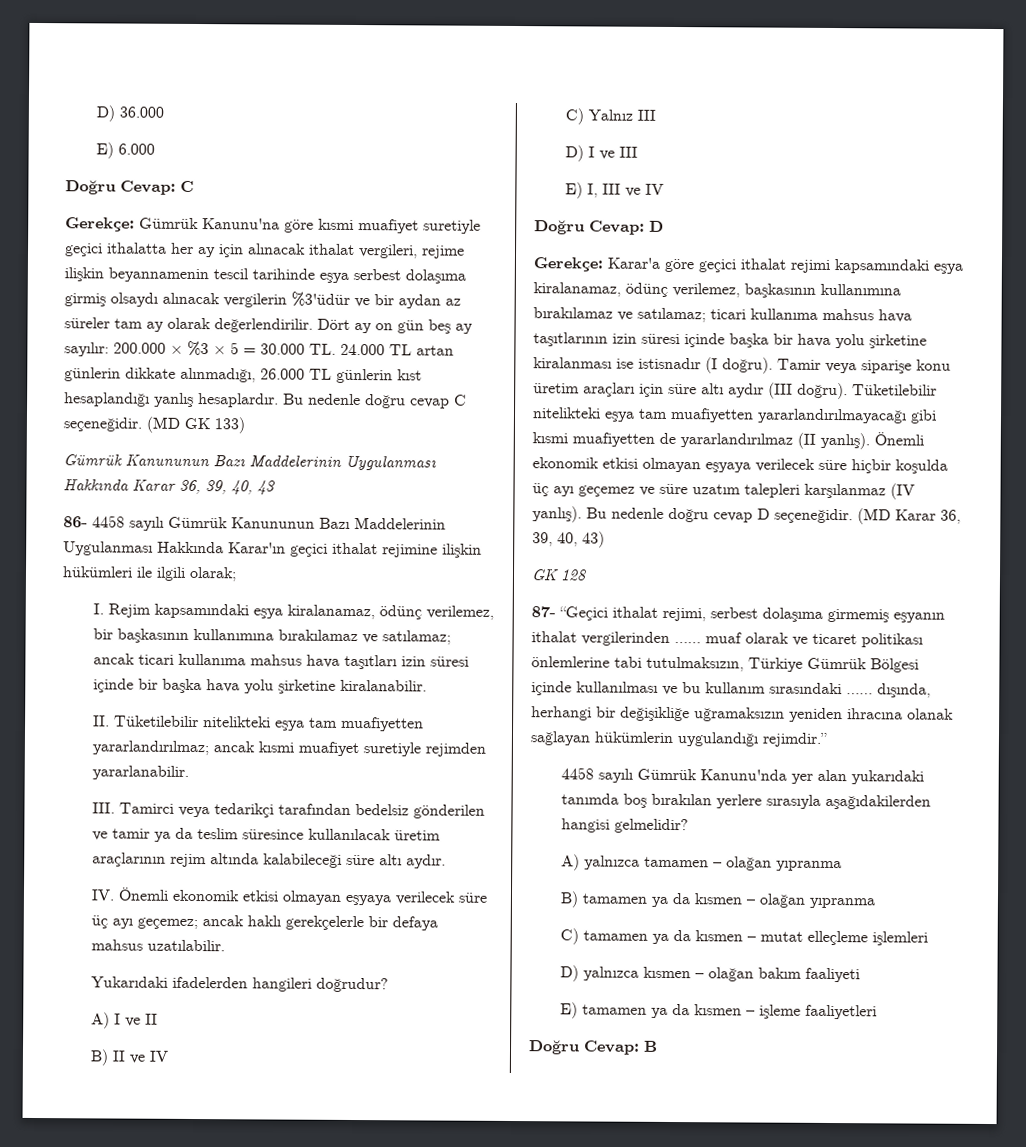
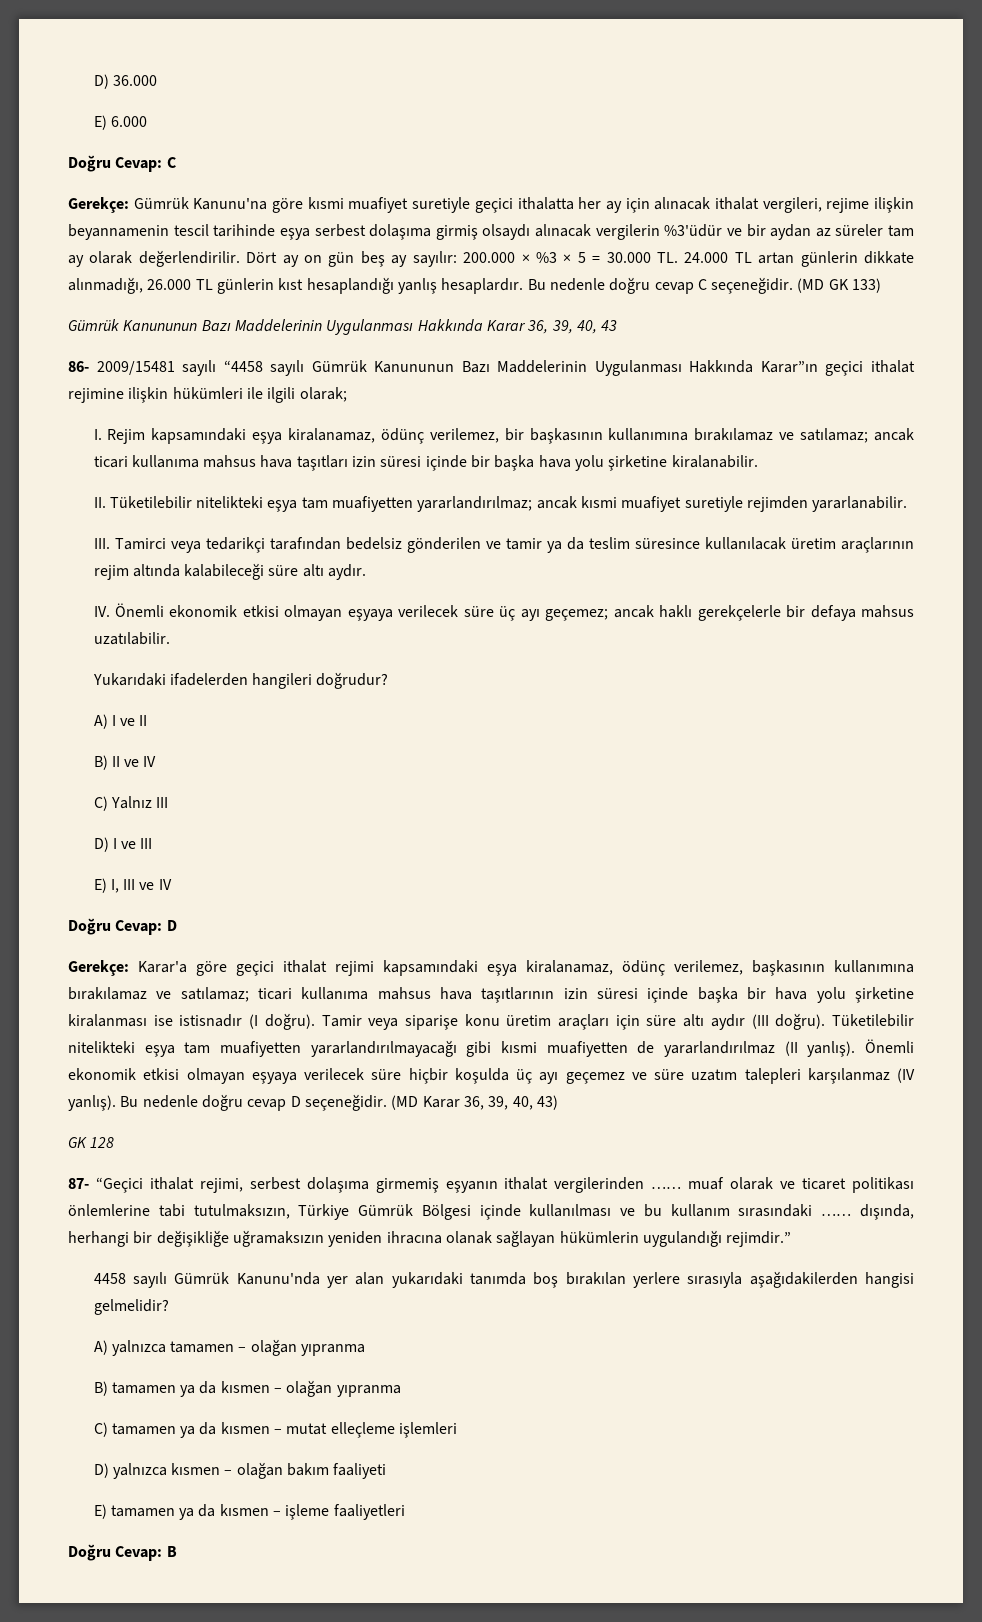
[92,515,125,528] 4458 -> [96,360,263,376] 2009/15481 sayılı “4458
[228,542,286,554] Karar'ın -> [760,361,818,373] Karar”ın

